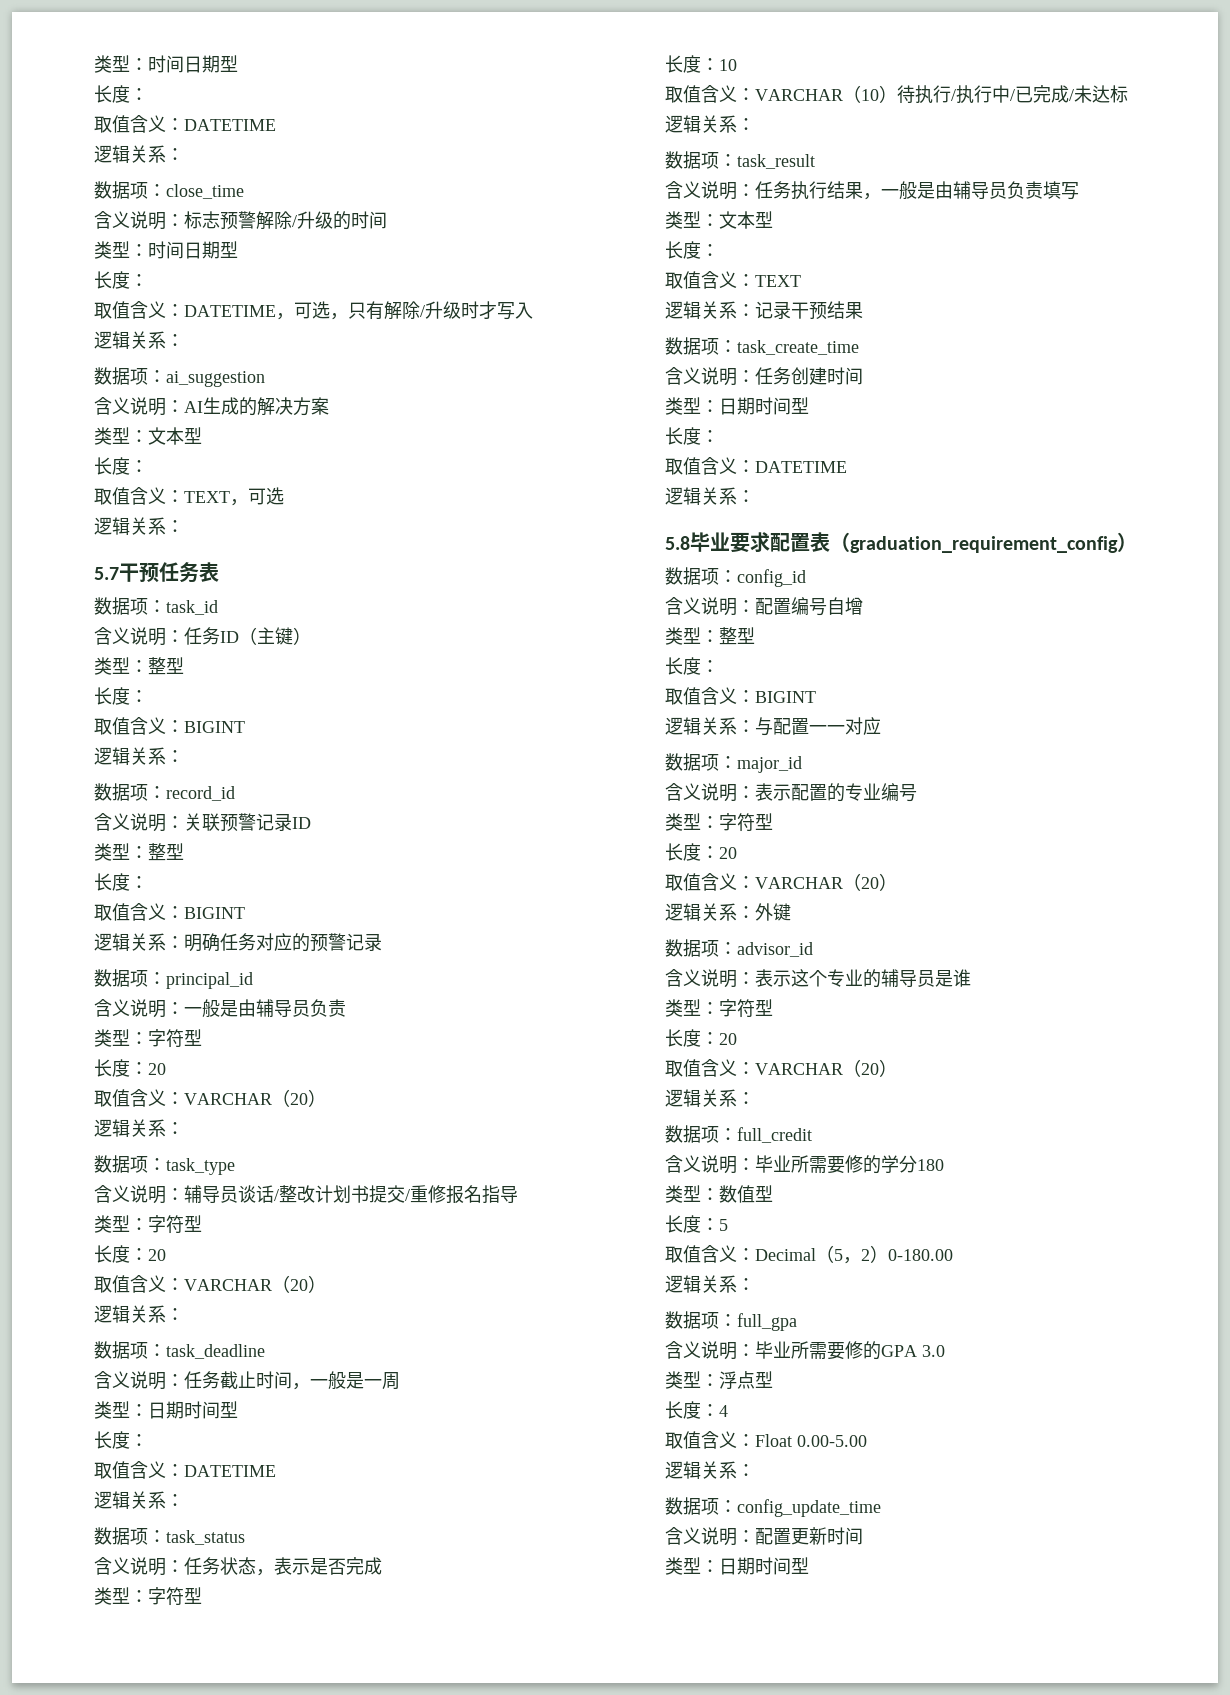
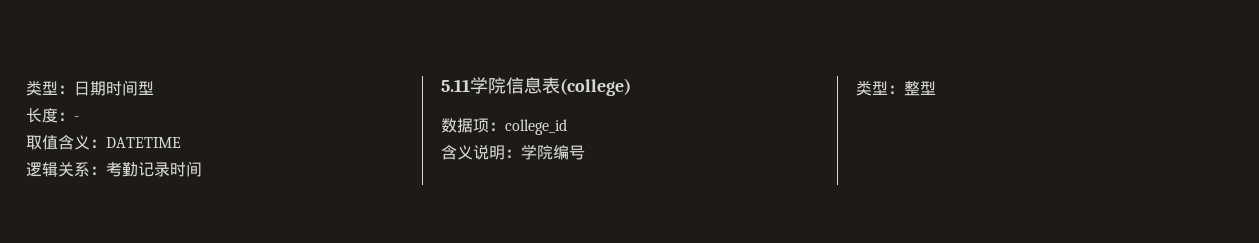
[94,55,238,73] [94,85,148,103] [94,115,276,133] [94,145,184,163] [94,181,244,199] [94,211,387,230] [94,241,238,259] [94,271,148,289] [94,301,533,320] [94,331,184,349] [94,367,265,387] [94,397,329,416] [94,427,202,445] [94,457,148,475] [94,487,284,506] [94,517,184,535] [94,562,219,583] [94,597,218,615] [94,627,311,646] [94,657,184,675] [94,687,148,705] [94,717,245,735] [94,747,184,765] [94,783,235,801] [94,813,311,832] [94,843,184,861] [94,873,148,891] [94,903,245,921] [94,933,382,952] [94,969,253,989] [94,999,346,1018] [94,1029,202,1048] [94,1059,166,1077] [94,1089,326,1107] [94,1119,184,1137] [94,1155,235,1175] [94,1185,518,1204] [94,1215,202,1234] [94,1245,166,1263] [94,1275,326,1293] [94,1305,184,1323] [94,1341,265,1359] [94,1371,400,1390] [94,1401,238,1419] [94,1431,148,1449] [94,1461,276,1479] [94,1491,184,1509] [94,1527,245,1545] [94,1557,382,1576] [94,1587,202,1606] [665,55,737,73] [665,85,1128,104] [665,115,755,133] [665,151,815,169] [665,181,1079,200] [665,211,773,229] [665,241,719,259] [665,271,801,289] [665,301,863,320] [665,337,859,355] [665,367,863,386] [665,397,809,415] [665,427,719,445] [665,457,847,475] [665,487,755,505] [665,532,1137,553] [665,567,806,587] [665,597,863,616] [665,627,755,645] [665,657,719,675] [665,687,816,705] [665,717,881,736] [665,753,802,773] [665,783,917,802] [665,813,773,832] [665,843,737,861] [665,873,897,891] [665,903,791,921] [665,939,813,957] [665,969,971,988] [665,999,773,1018] [665,1029,737,1047] [665,1059,897,1077] [665,1089,755,1107] [665,1125,812,1143] [665,1155,944,1174] [665,1185,773,1203] [665,1215,728,1233] [665,1245,953,1264] [665,1275,755,1293] [665,1311,797,1331] [665,1341,945,1360] [665,1371,773,1389] [665,1401,728,1419] [665,1431,867,1449] [665,1461,755,1479] [665,1497,881,1517] [665,1527,863,1546] [665,1557,791,1575] 类型：时间日期型 // 长度： // 取值含义：DATETIME // 逻辑关系： // 数据项：close_time // 含义说明：标志预警解除/升级的时间 // 类型：时间日期型 // 长度： // 取值含义：DATETIME，可选，只有解除/升级时才写入 // 逻辑关系： // 数据项：ai_suggestion // 含义说明：AI生成的解决方案 // 类型：文本型 // 长度： // 取值含义：TEXT，可选 // 逻辑关系： // 5.7干预任务表 // 数据项：task_id // 含义说明：任务ID（主键） // 类型：整型 // 长度： // 取值含义：BIGINT // 逻辑关系： // 数据项：record_id // 含义说明：关联预警记录ID // 类型：整型 // 长度： // 取值含义：BIGINT // 逻辑关系：明确任务对应的预警记录 // 数据项：principal_id // 含义说明：一般是由辅导员负责 // 类型：字符型 // 长度：20 // 取值含义：VARCHAR（20） // 逻辑关系： // 数据项：task_type // 含义说明：辅导员谈话/整改计划书提交/重修报名指导 // 类型：字符型 // 长度：20 // 取值含义：VARCHAR（20） // 逻辑关系： // 数据项：task_deadline // 含义说明：任务截止时间，一般是一周 // 类型：日期时间型 // 长度： // 取值含义：DATETIME // 逻辑关系： // 数据项：task_status // 含义说明：任务状态，表示是否完成 // 类型：字符型 // 长度：10 // 取值含义：VARCHAR（10）待执行/执行中/已完成/未达标 // 逻辑关系： // 数据项：task_result // 含义说明：任务执行结果，一般是由辅导员负责填写 // 类型：文本型 // 长度： // 取值含义：TEXT // 逻辑关系：记录干预结果 // 数据项：task_create_time // 含义说明：任务创建时间 // 类型：日期时间型 // 长度： // 取值含义：DATETIME // 逻辑关系： // 5.8毕业要求配置表（graduation_requirement_config） // 数据项：config_id // 含义说明：配置编号自增 // 类型：整型 // 长度： // 取值含义：BIGINT // 逻辑关系：与配置一一对应 // 数据项：major_id // 含义说明：表示配置的专业编号 // 类型：字符型 // 长度：20 // 取值含义：VARCHAR（20） // 逻辑关系：外键 // 数据项：advisor_id // 含义说明：表示这个专业的辅导员是谁 // 类型：字符型 // 长度：20 // 取值含义：VARCHAR（20） // 逻辑关系： // 数据项：full_credit // 含义说明：毕业所需要修的学分180 // 类型：数值型 // 长度：5 // 取值含义：Decimal（5，2）0-180.00 // 逻辑关系： // 数据项：full_gpa // 含义说明：毕业所需要修的GPA 3.0 // 类型：浮点型 // 长度：4 // 取值含义：Float 0.00-5.00 // 逻辑关系： // 数据项：config_update_time // 含义说明：配置更新时间 // 类型：日期时间 -> [26,80,154,96] [26,108,79,123] [26,135,181,150] [26,161,202,177] [441,77,631,96] [441,118,567,135] [441,144,585,160] [856,80,920,96] 类型：日期时间型 // 长度：- // 取值含义：DATETIME // 逻辑关系：考勤记录时间 // 5.11学院信息表(college) // 数据项：college_id // 含义说明：学院编号 // 类型：整

